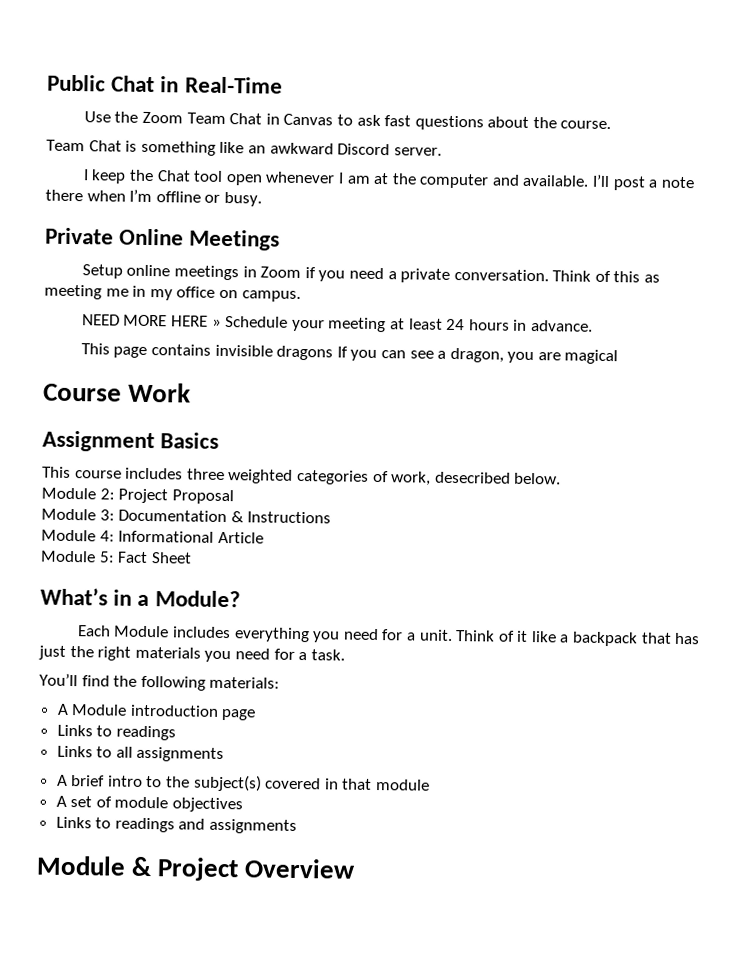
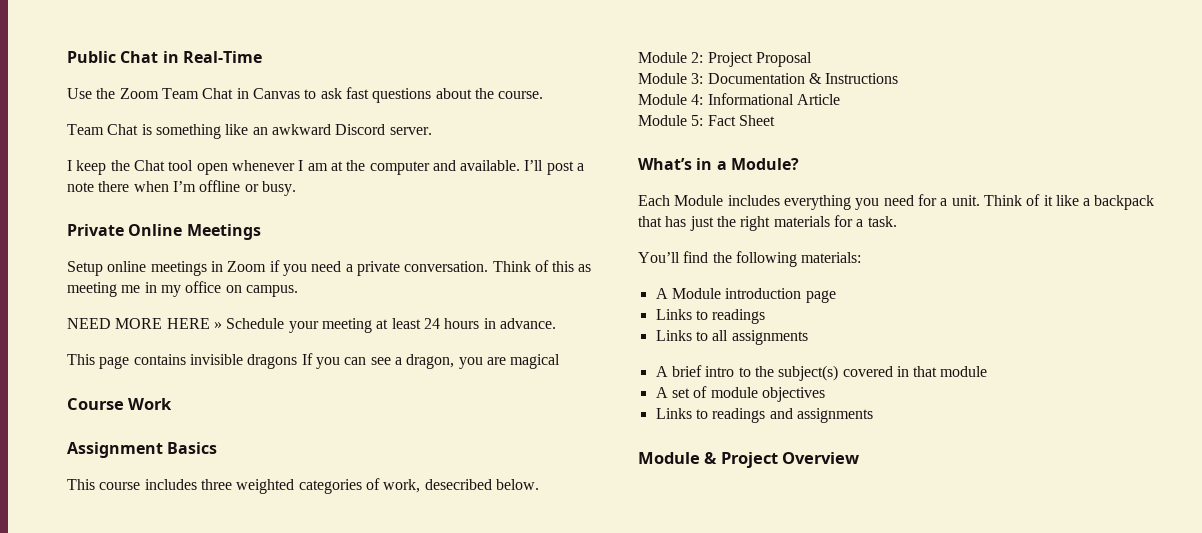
[204,648,270,663] you need -> (830, 221) none

